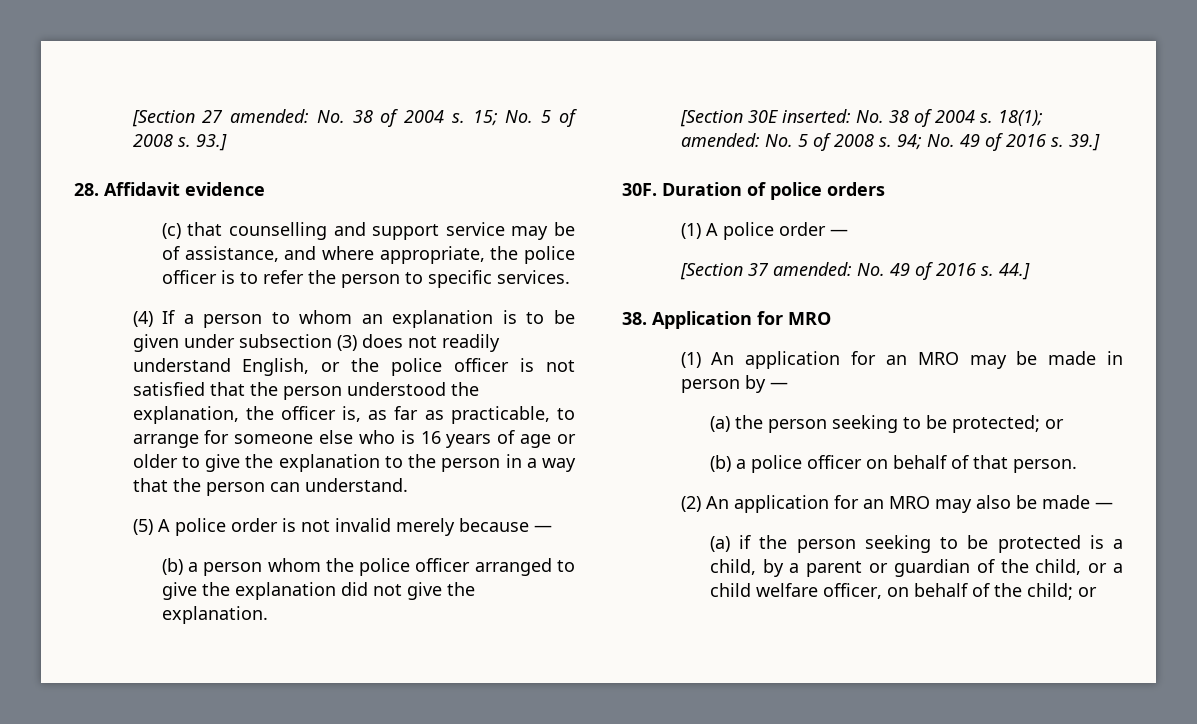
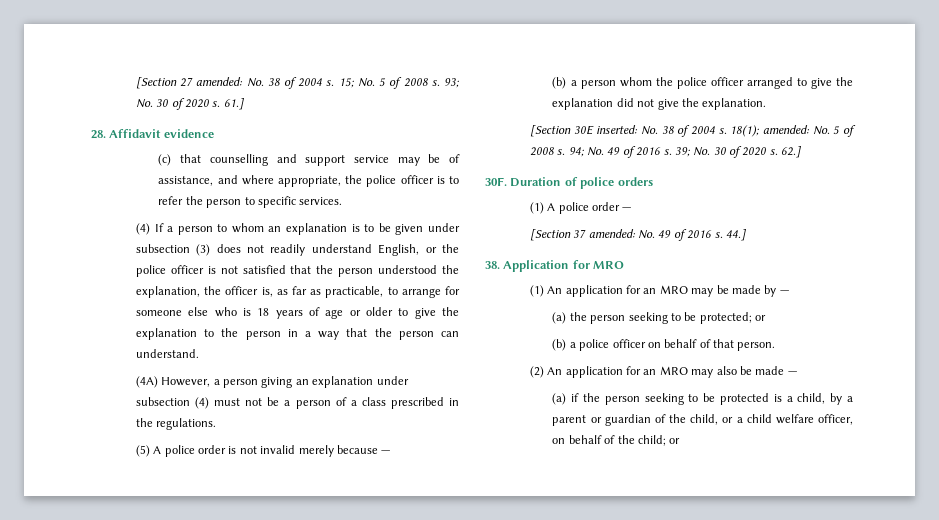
[195,134,227,151] 93.] -> [443,78,459,88] [135,98,244,110] 93; No. 30 of 2020 s. 61.]
[420,431,441,444] 16 -> [257,308,270,316] 18
(408, 485) none -> [135,376,409,388] [135,397,460,409] [135,418,217,430] // (4A) However, a person giving an explanation under subsection (4) must not be a person of a class prescribed in the regulations.
[1068,134,1100,151] 39.] -> [674,146,802,158] 39; No. 30 of 2020 s. 62.]
[1107,351,1123,365] [680,379,740,393] in person -> (761, 289) none

